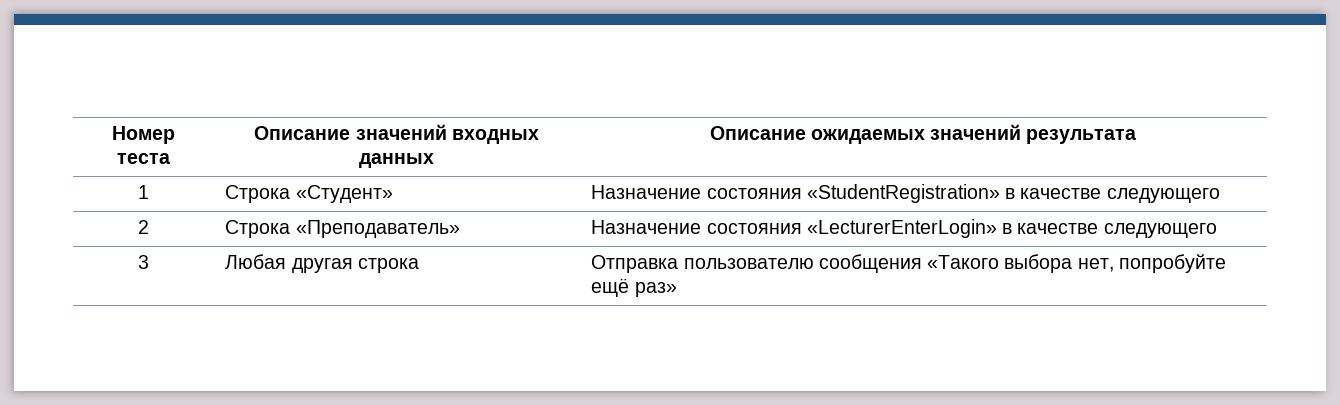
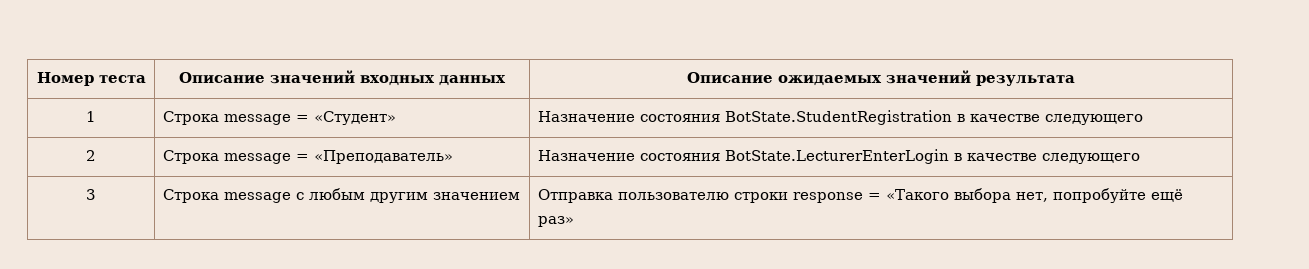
(291, 194) none -> [224,114,310,125] message =
[806,184,1000,203] «StudentRegistration» -> [725,110,953,125] BotState.StudentRegistration
(291, 229) none -> [224,153,310,164] message =
[806,219,997,238] «LecturerEnterLogin» -> [725,149,950,164] BotState.LecturerEnterLogin
[225,254,419,273] Любая другая строка -> [163,188,521,203] Строка message с любым другим значением
[818,254,922,273] сообщения -> [734,192,882,203] строки response =

